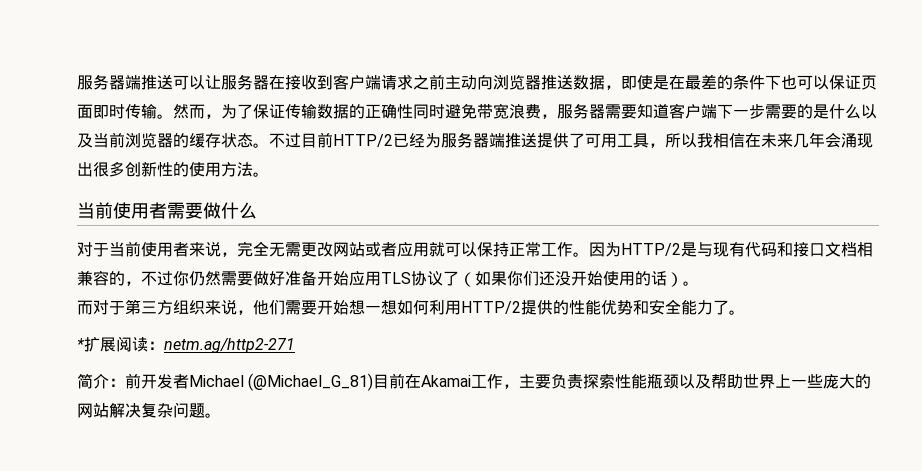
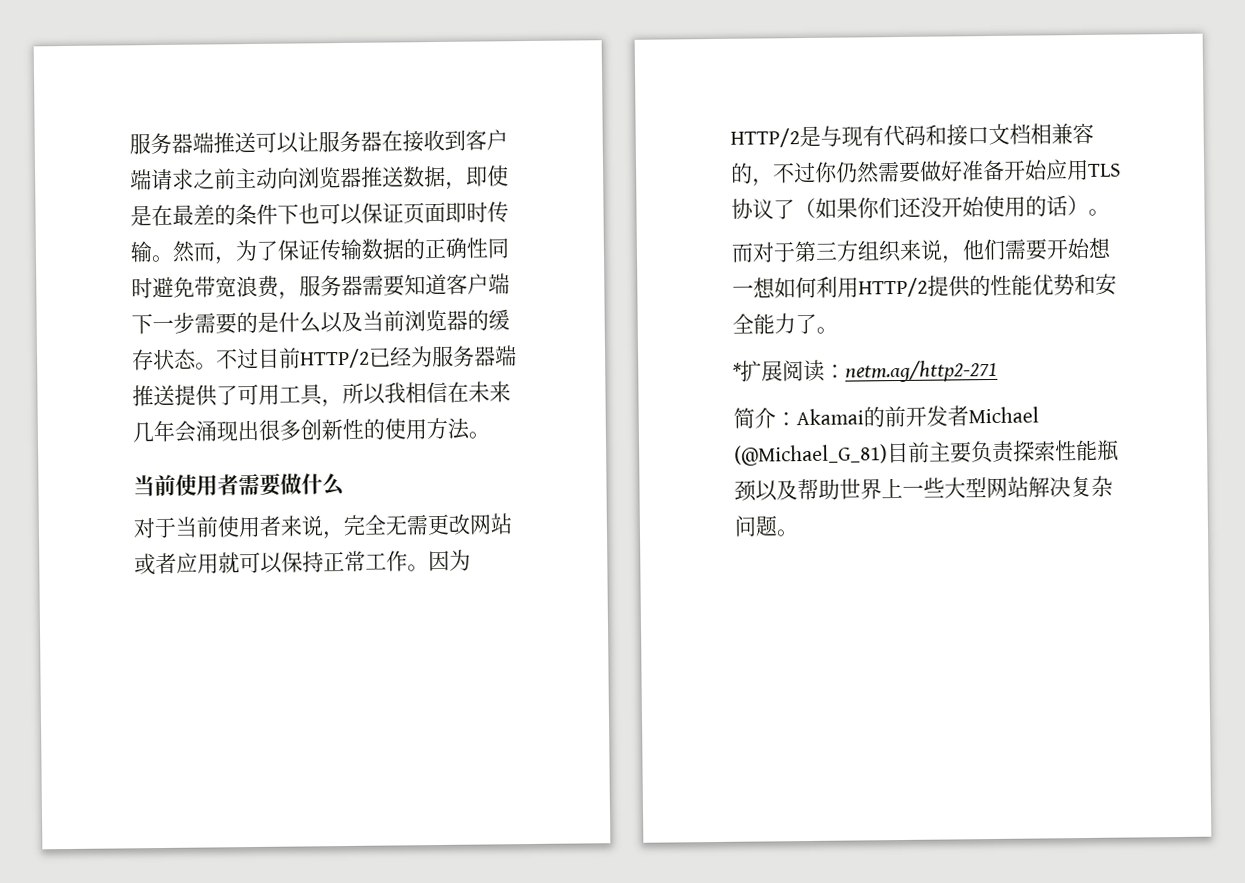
(125, 382) none -> [796,406,885,428] Akamai的
[405,374,520,389] 在Akamai工作， -> (930, 452) none
[823,374,872,389] 庞大的 -> [944,477,987,499] 大型

